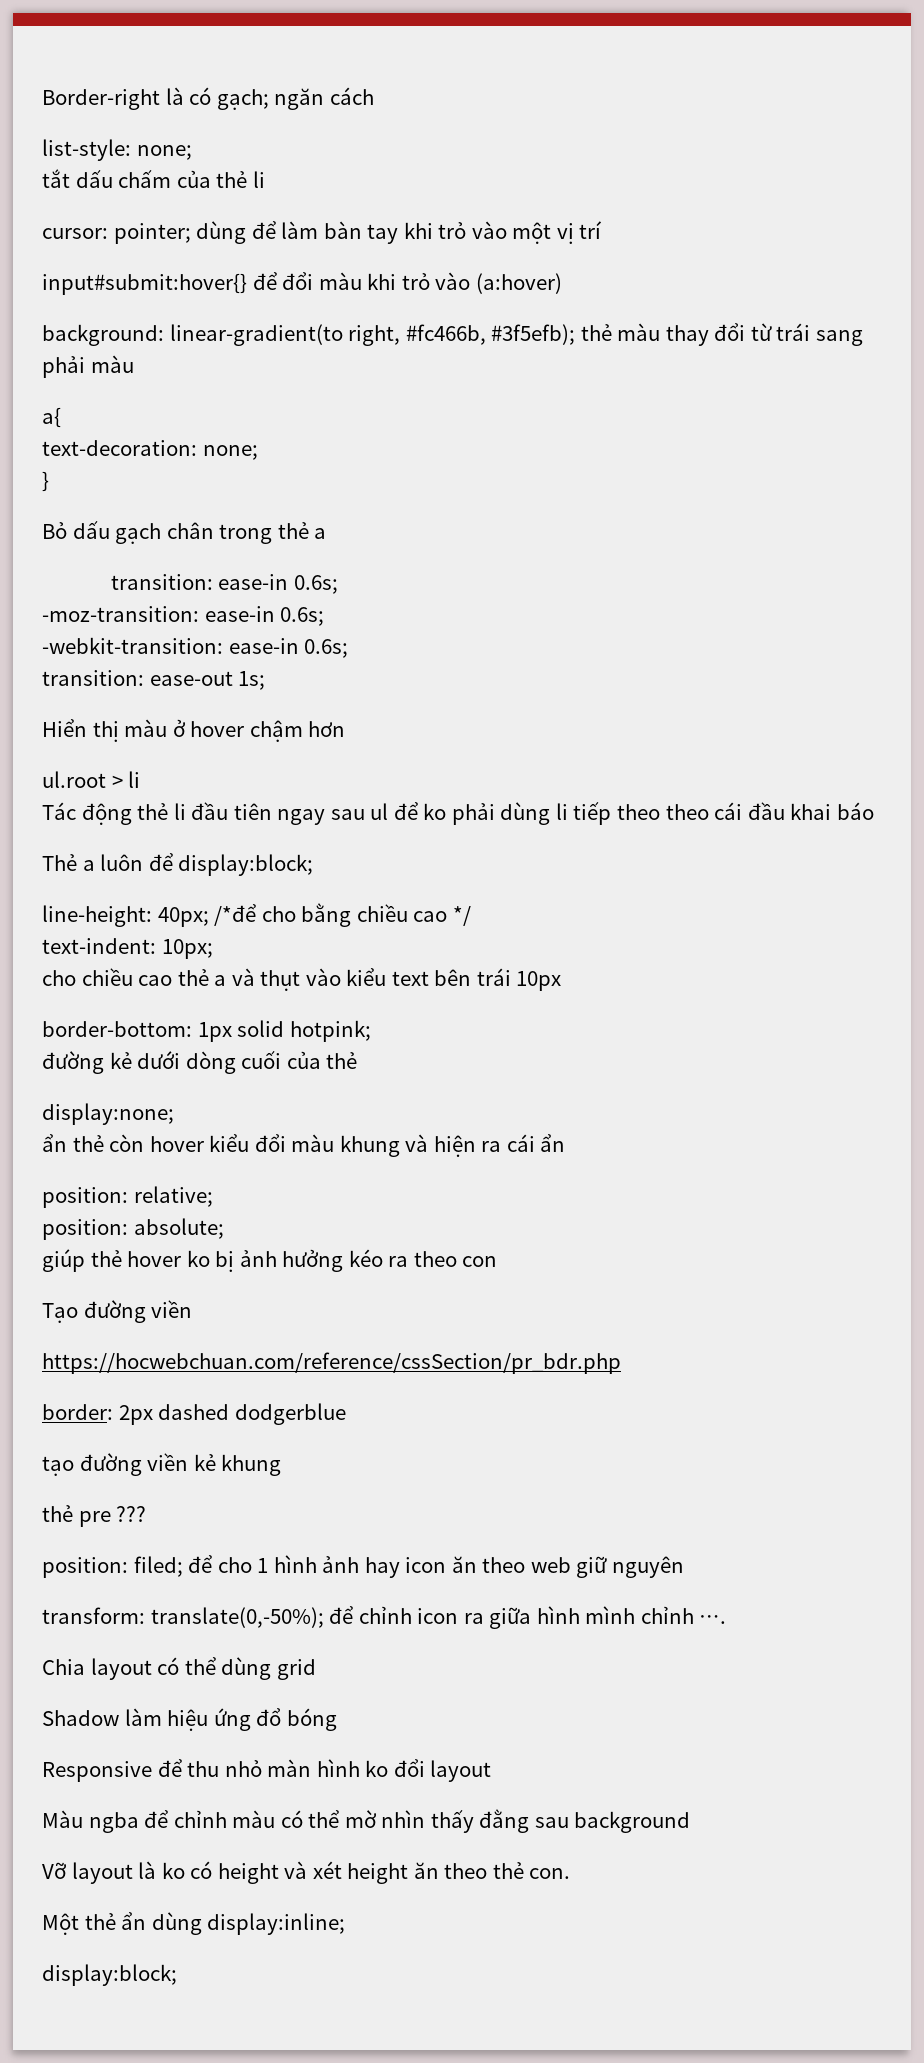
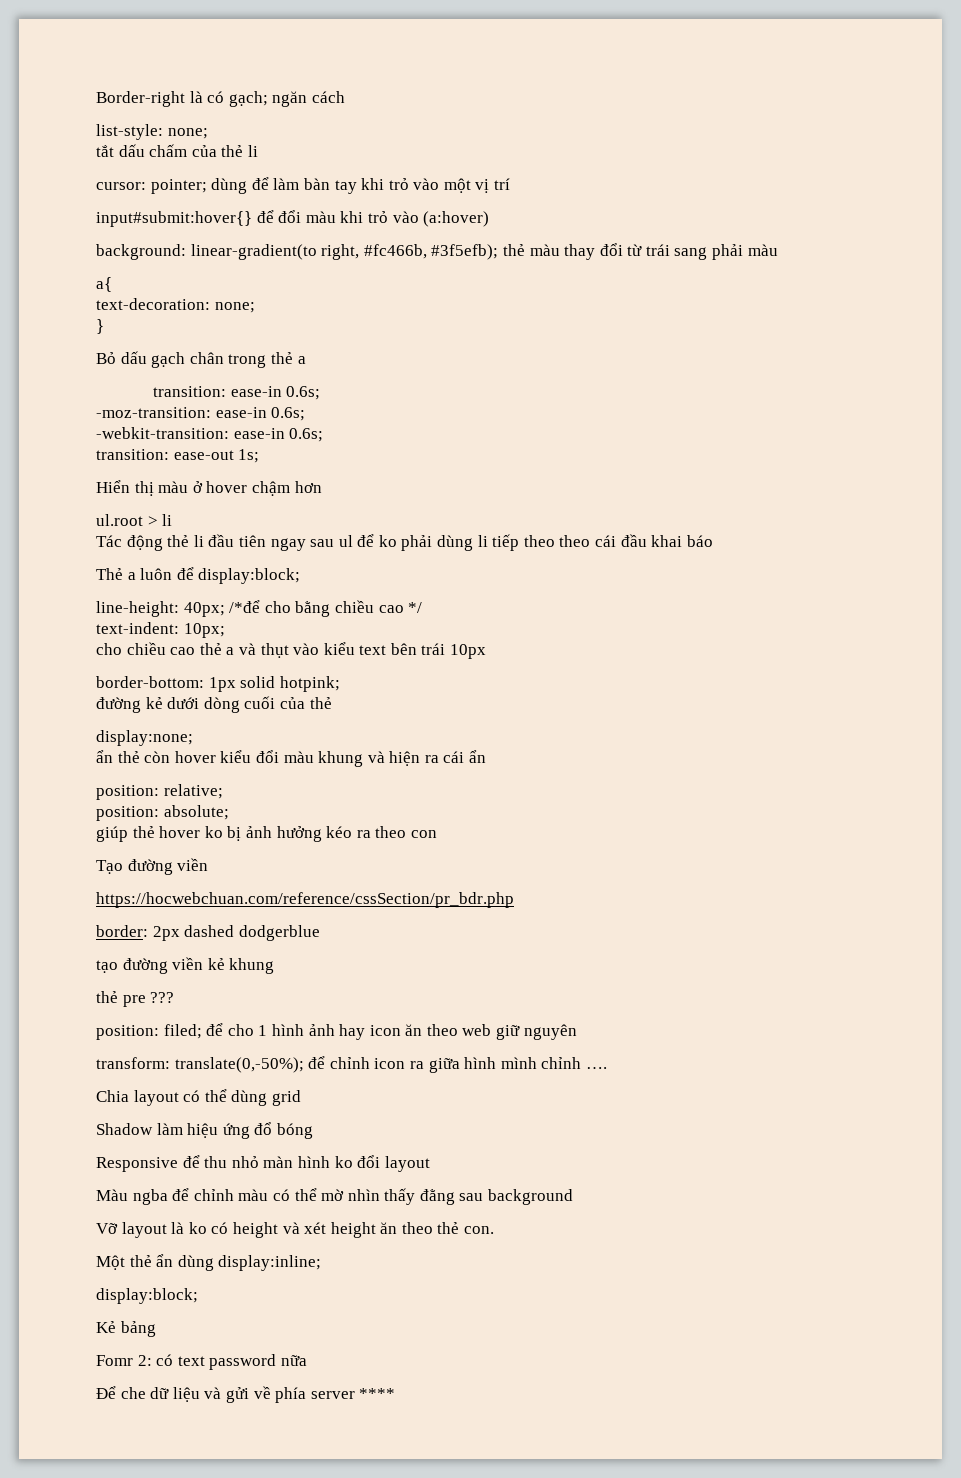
(177, 1975) none -> [96,1321,156,1337] [96,1354,307,1370] [96,1386,396,1403] // Kẻ bảng // Fomr 2: có text password nữa // Để che dữ liệu và gửi về phía server ****

